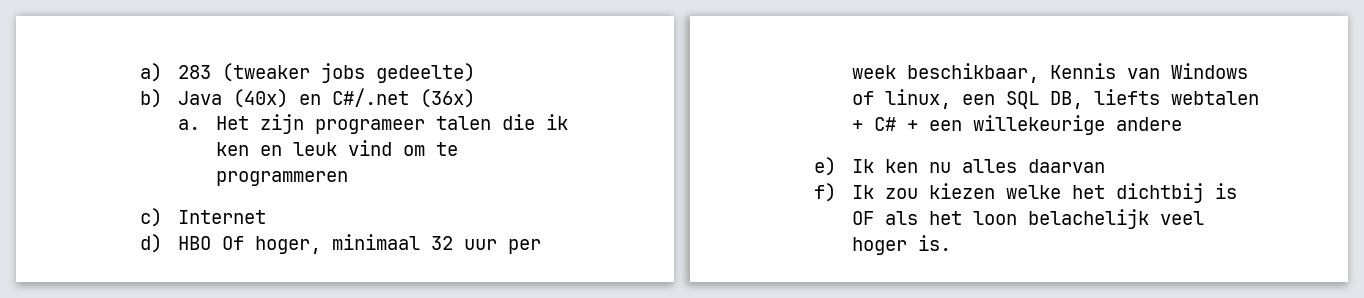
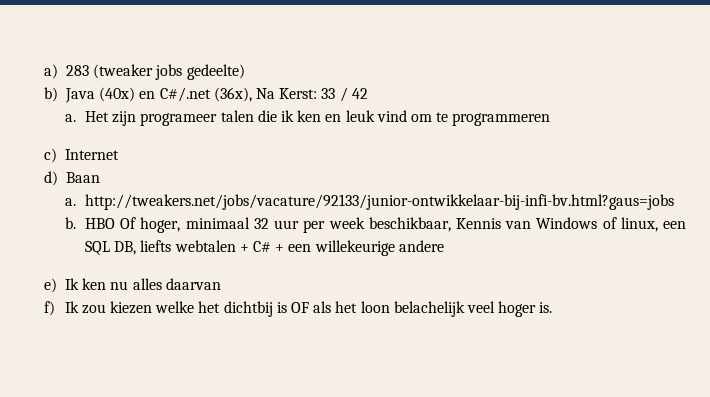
[419,89,475,108] (36x) -> [213,87,368,102] (36x), Na Kerst: 33 / 42
(162, 243) none -> [66,172,101,183] [64,194,675,210] [64,217,76,229] Baan // a. http://tweakers.net/jobs/vacature/92133/junior-ontwikkelaar-bij-infi-bv.html?gaus=jobs // b.

